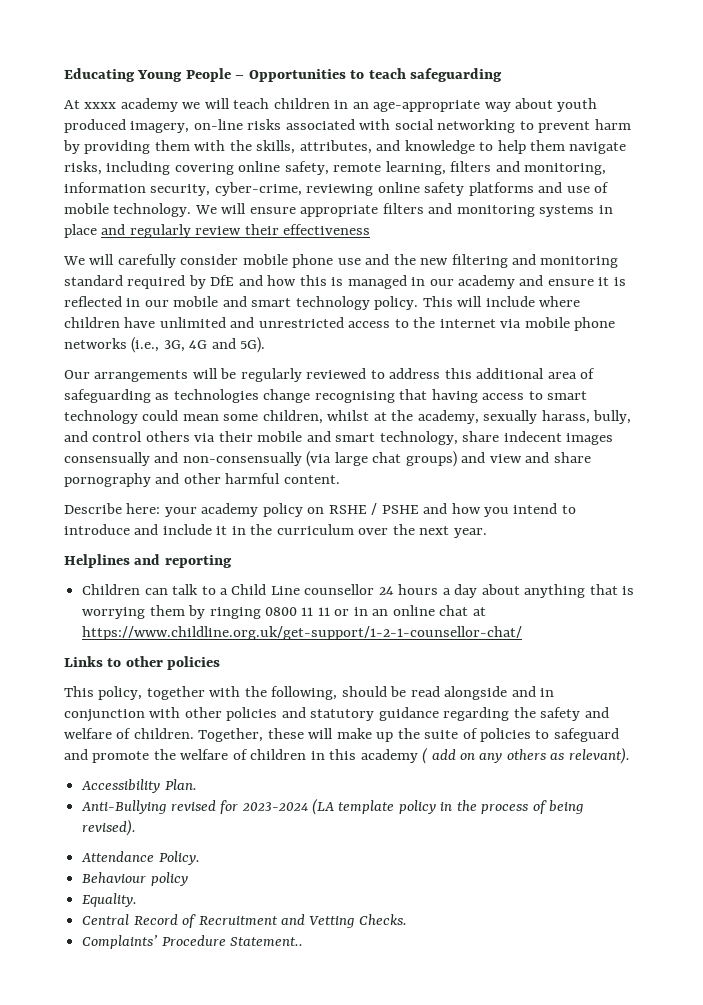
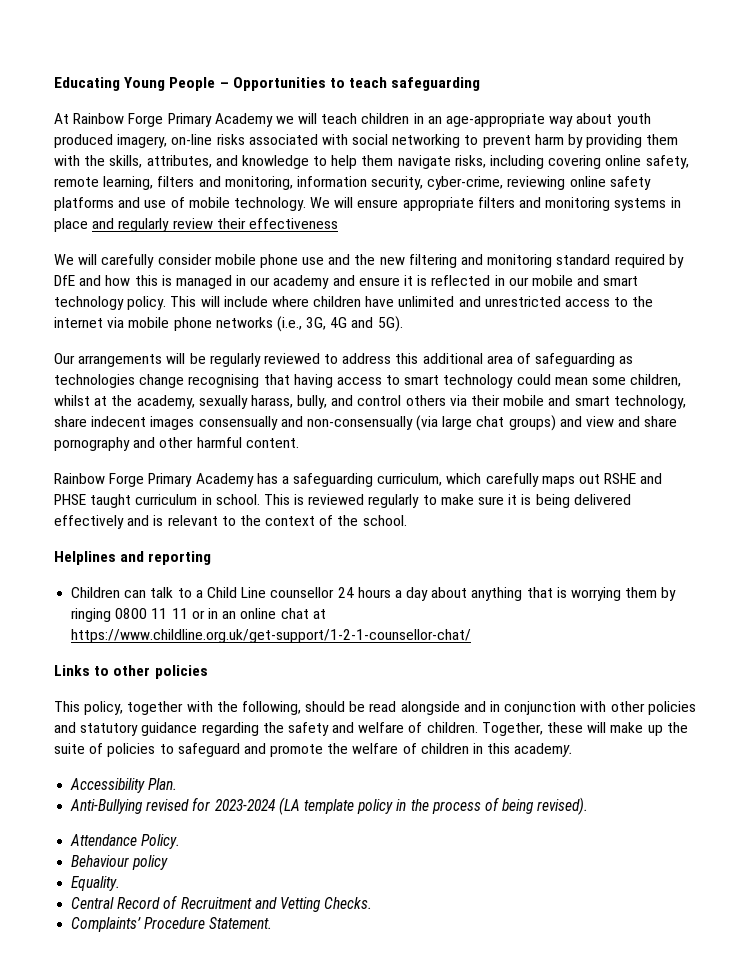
[84,98,178,112] xxxx academy -> [73,113,273,127] Rainbow Forge Primary Academy
[64,503,576,517] [64,524,487,538] Describe here: your academy policy on RSHE / PSHE and how you intend to introduce and include it in the curriculum over the next year. -> [54,473,663,487] [54,494,631,508] [54,515,407,529] Rainbow Forge Primary Academy has a safeguarding curriculum, which carefully maps out RSHE and PHSE taught curriculum in school. This is reviewed regularly to make sure it is being delivered effectively and is relevant to the context of the school.
[360,747,630,764] academy ( add on any others as relevant). -> [514,743,574,757] academy.
[230,937,304,946] Statement.. -> [209,917,273,929] Statement.

